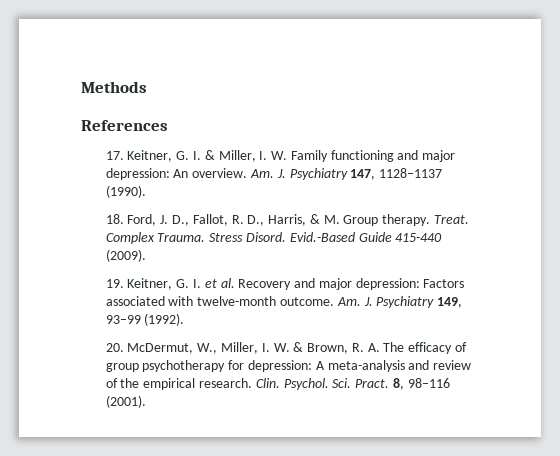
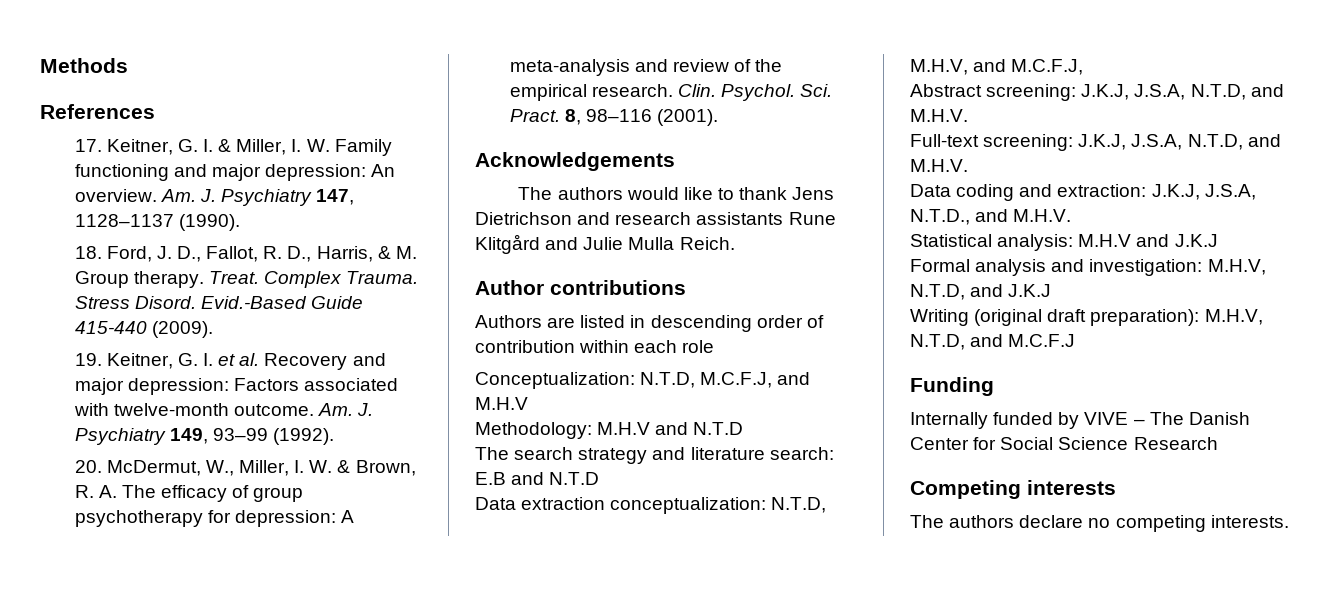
(146, 401) none -> [475,152,675,171] [518,187,835,200] [475,212,836,225] [475,234,735,254] [475,280,686,295] [475,315,824,332] [475,340,715,353] [475,372,811,389] [475,397,528,410] [475,422,744,439] [475,447,834,464] [475,472,600,485] [475,497,827,514] [910,59,1084,75] [910,84,1284,101] [910,109,968,122] [910,134,1281,151] [910,159,968,172] [910,184,1256,201] [910,209,1072,225] [910,234,1218,251] [910,259,1266,276] [910,284,1052,300] [910,309,1263,326] [910,334,1076,350] [910,377,994,396] [910,412,1250,429] [910,437,1218,450] [910,480,1116,499] [910,515,1289,532] // Acknowledgements // The authors would like to thank Jens Dietrichson and research assistants Rune Klitgård and Julie Mulla Reich. // Author contributions // Authors are listed in descending order of contribution within each role // Conceptualization: N.T.D, M.C.F.J, and M.H.V // Methodology: M.H.V and N.T.D // The search strategy and literature search: E.B and N.T.D // Data extraction conceptualization: N.T.D, M.H.V, and M.C.F.J, // Abstract screening: J.K.J, J.S.A, N.T.D, and M.H.V. // Full-text screening: J.K.J, J.S.A, N.T.D, and M.H.V. // Data coding and extraction: J.K.J, J.S.A, N.T.D., and M.H.V. // Statistical analysis: M.H.V and J.K.J // Formal analysis and investigation: M.H.V, N.T.D, and J.K.J // Writing (original draft preparation): M.H.V, N.T.D, and M.C.F.J // Funding // Internally funded by VIVE – The Danish Center for Social Science Research // Competing interests // The authors declare no competing interests.

